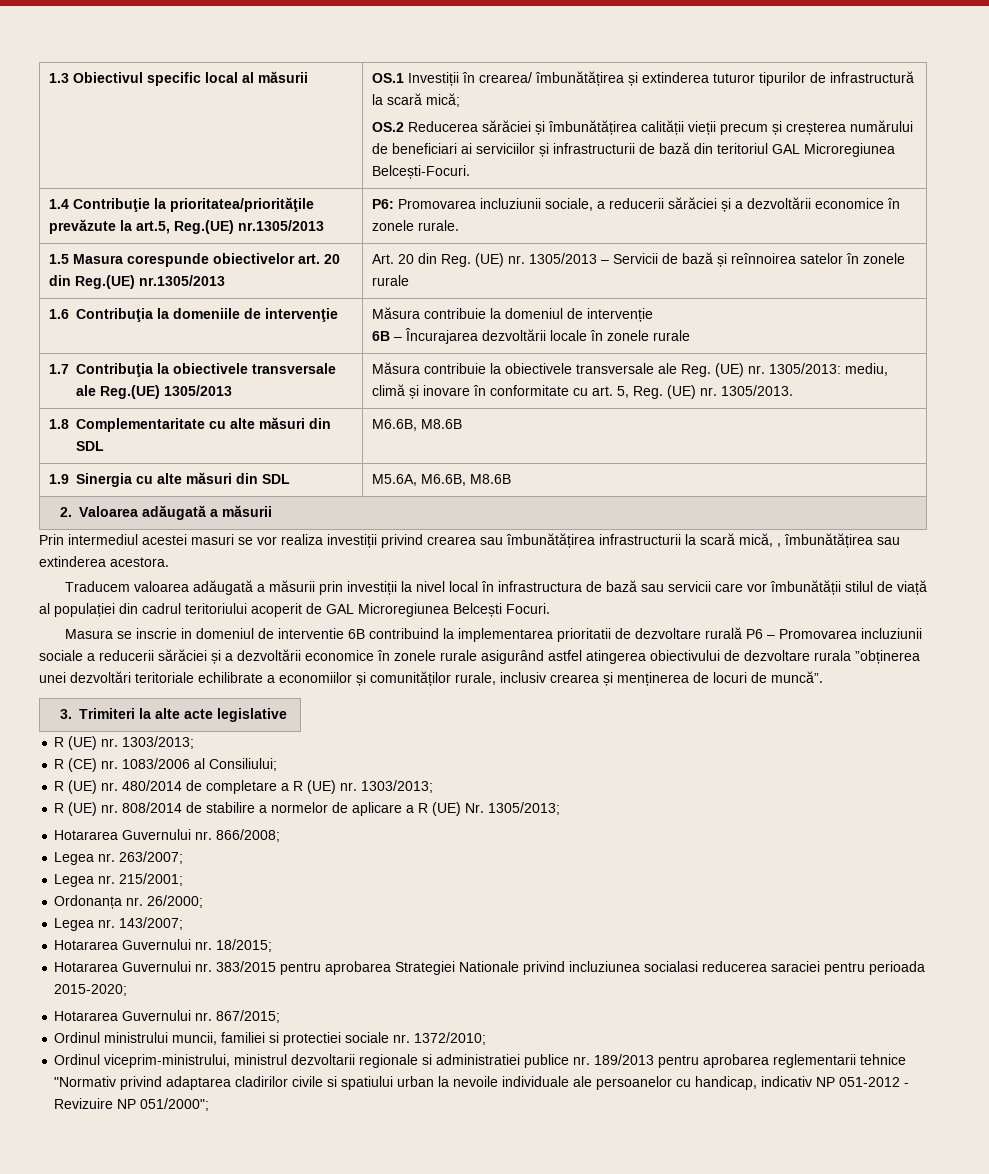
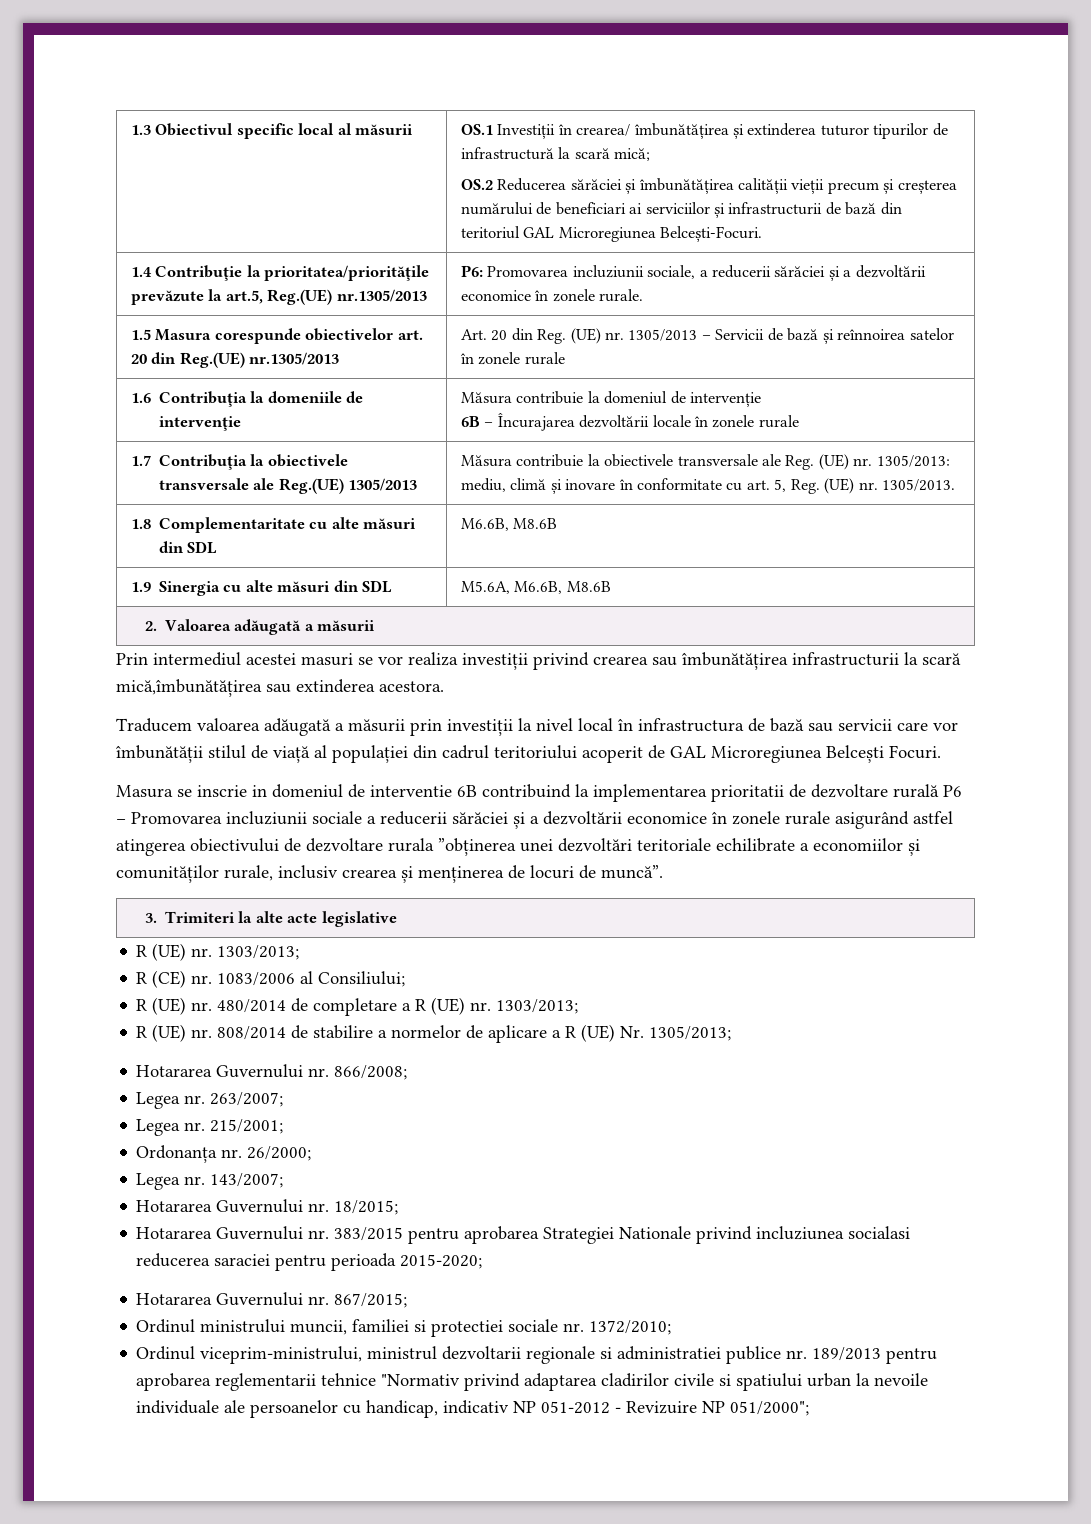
[739,533,873,548] mică, , îmbunătățirea -> [116,679,262,697] mică,îmbunătățirea

